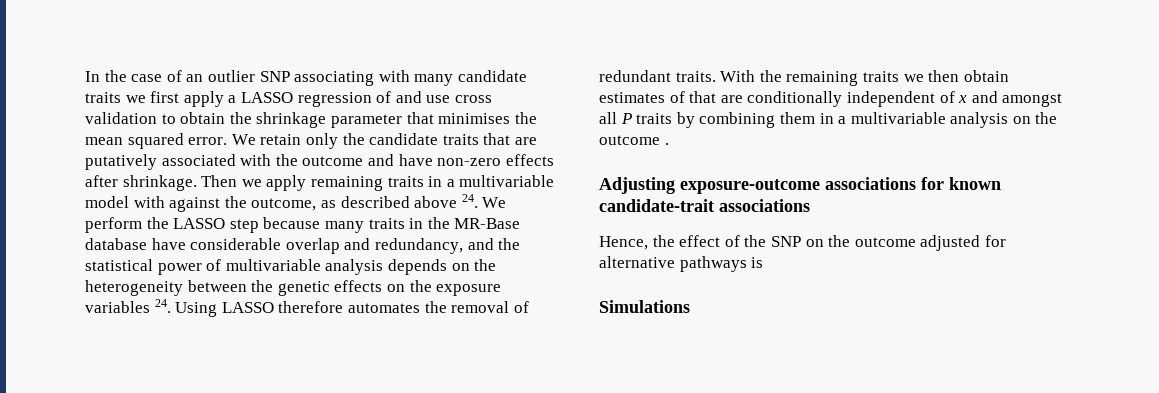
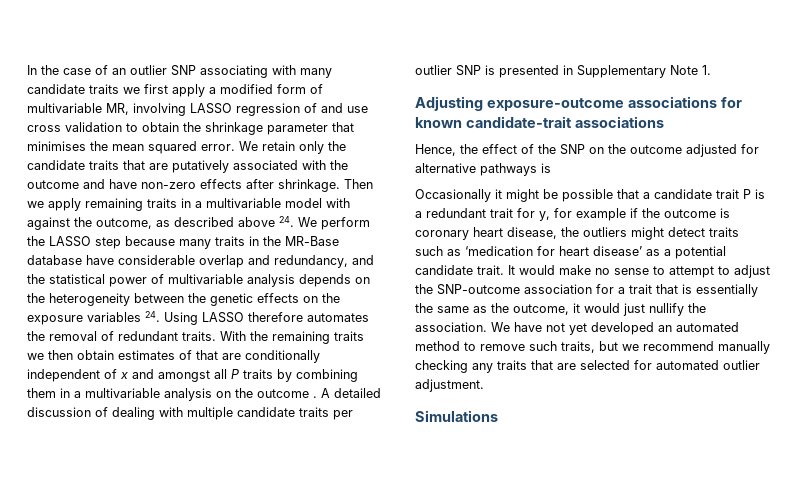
(237, 99) none -> [220,84,323,94] [27,103,186,116] modified form of multivariable MR, involving
(669, 144) none -> [321,388,381,398] [27,407,353,420] [415,65,711,78] A detailed discussion of dealing with multiple candidate traits per outlier SNP is presented in Supplementary Note 1.
(764, 262) none -> [415,189,765,202] [415,208,730,221] [415,227,739,240] [415,246,726,259] [415,265,770,278] [415,284,758,297] [415,303,706,316] [415,322,739,335] [415,341,770,354] [415,360,760,373] [415,379,484,392] // Occasionally it might be possible that a candidate trait P is a redundant trait for y, for example if the outcome is coronary heart disease, the outliers might detect traits such as ‘medication for heart disease’ as a potential candidate trait. It would make no sense to attempt to adjust the SNP-outcome association for a trait that is essentially the same as the outcome, it would just nullify the association. We have not yet developed an automated method to remove such traits, but we recommend manually checking any traits that are selected for automated outlier adjustment.

